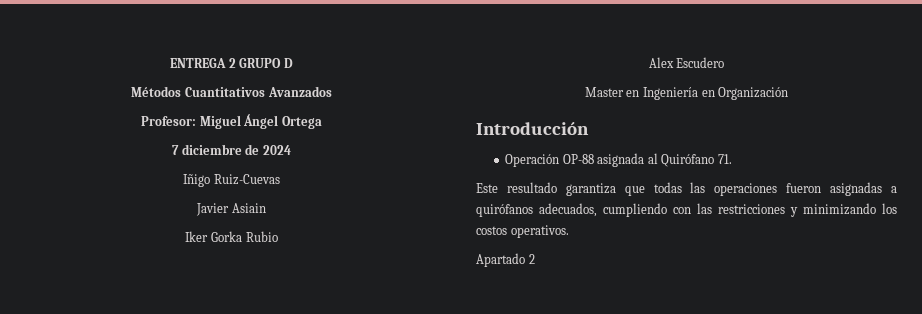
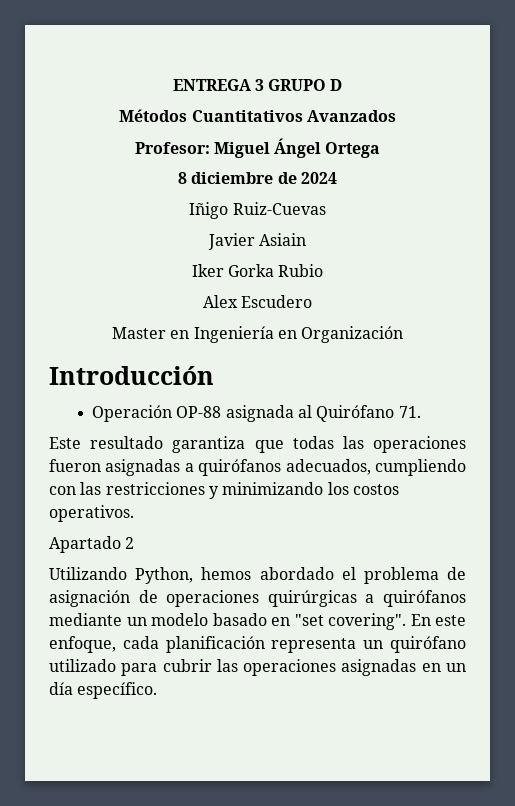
[228,58,236,68] 2 -> [254,79,264,91] 3
[172,145,180,155] 7 -> [178,172,188,184] 8
(535, 259) none -> [49,567,467,584] [49,590,467,607] [49,613,466,630] [49,636,467,653] [49,659,466,676] [49,682,158,699] // Utilizando Python, hemos abordado el problema de asignación de operaciones quirúrgicas a quirófanos mediante un modelo basado en "set covering". En este enfoque, cada planificación representa un quirófano utilizado para cubrir las operaciones asignadas en un día específico.

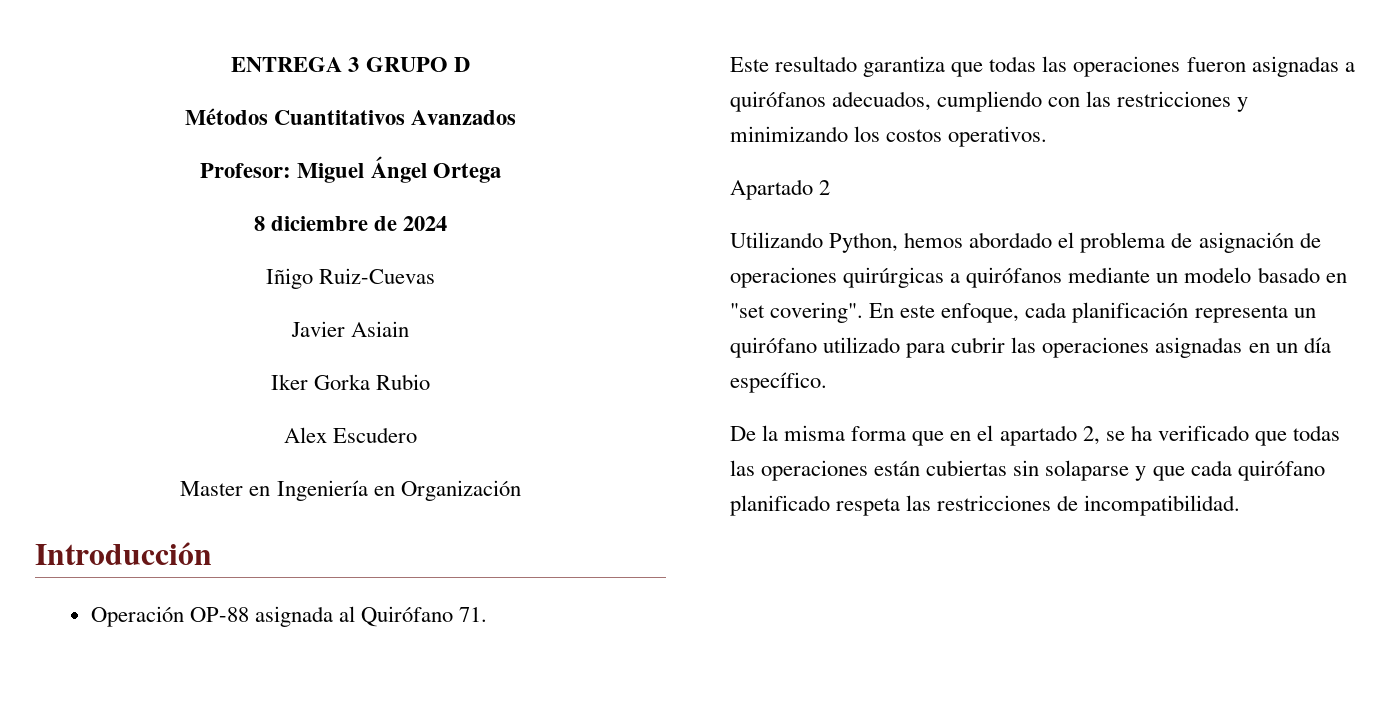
(158, 690) none -> [730,425,1340,446] [730,460,1325,481] [730,495,1241,516] // De la misma forma que en el apartado 2, se ha verificado que todas las operaciones están cubiertas sin solaparse y que cada quirófano planificado respeta las restricciones de incompatibilidad.

